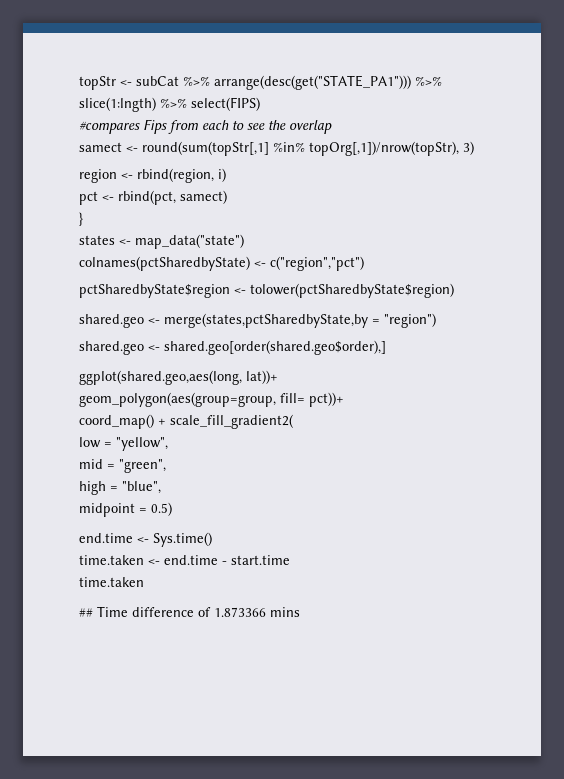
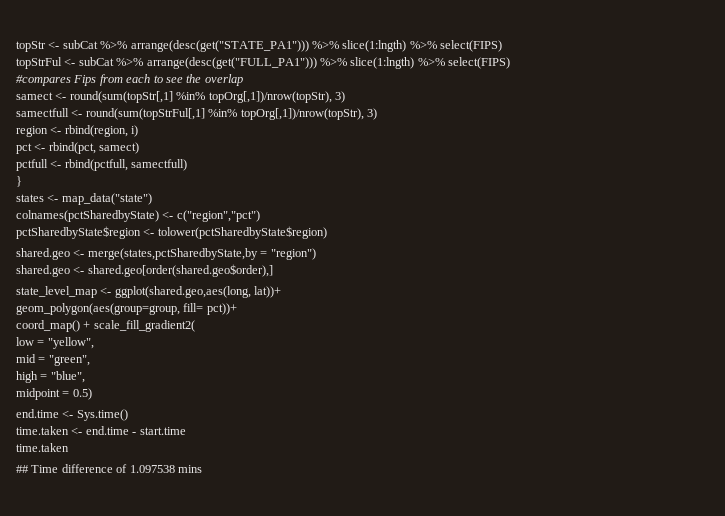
(260, 104) none -> [16,57,510,69] // topStrFul <- subCat %>% arrange(desc(get("FULL_PA1"))) %>% slice(1:lngth) %>% select(FIPS)
(474, 148) none -> [16,108,377,120] // samectfull <- round(sum(topStrFul[,1] %in% topOrg[,1])/nrow(topStr), 3)
(227, 197) none -> [16,159,188,171] // pctfull <- rbind(pctfull, samectfull)
(386, 347) none -> [16,286,112,298] state_level_map <-
[214,607,266,617] 1.873366 -> [129,465,175,473] 1.097538

